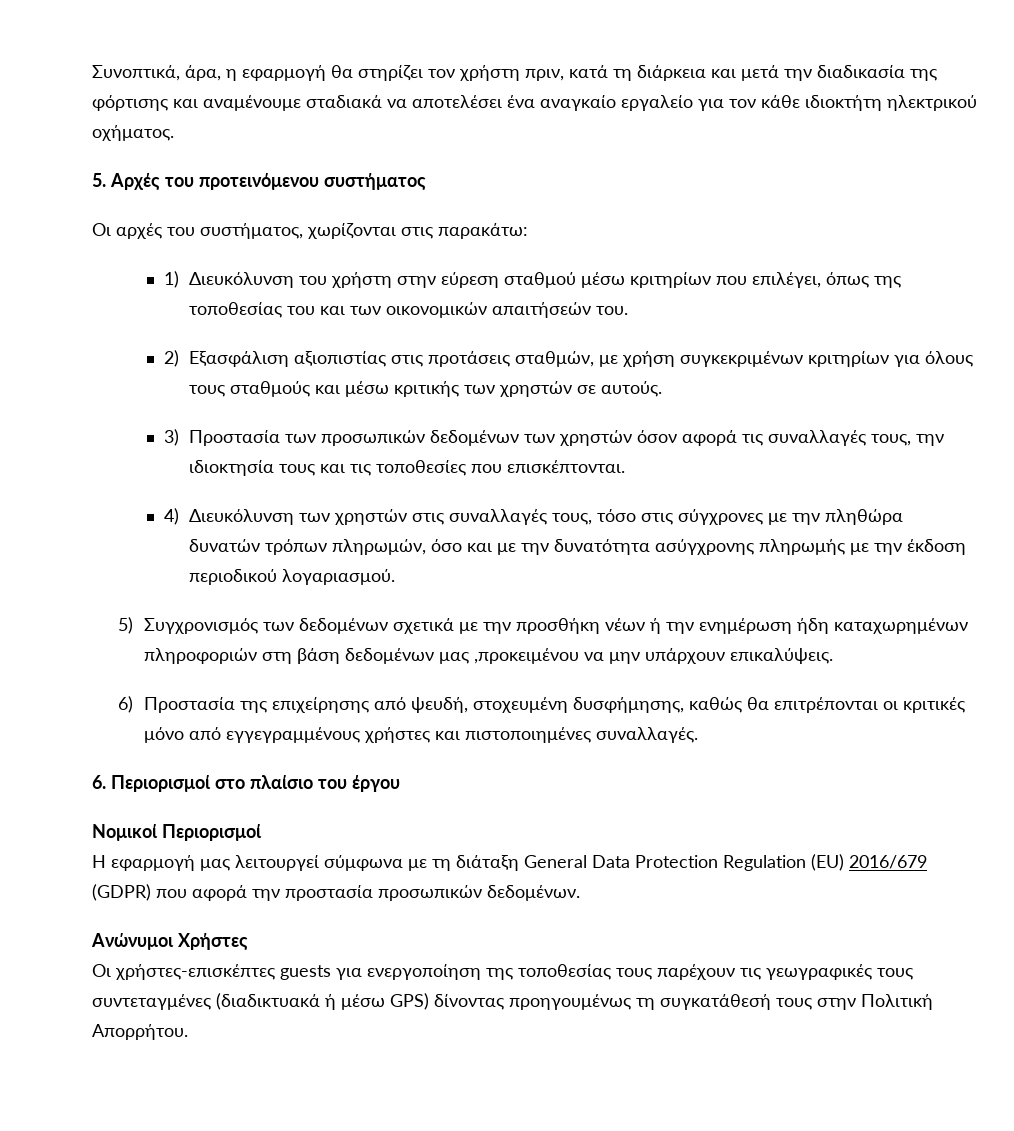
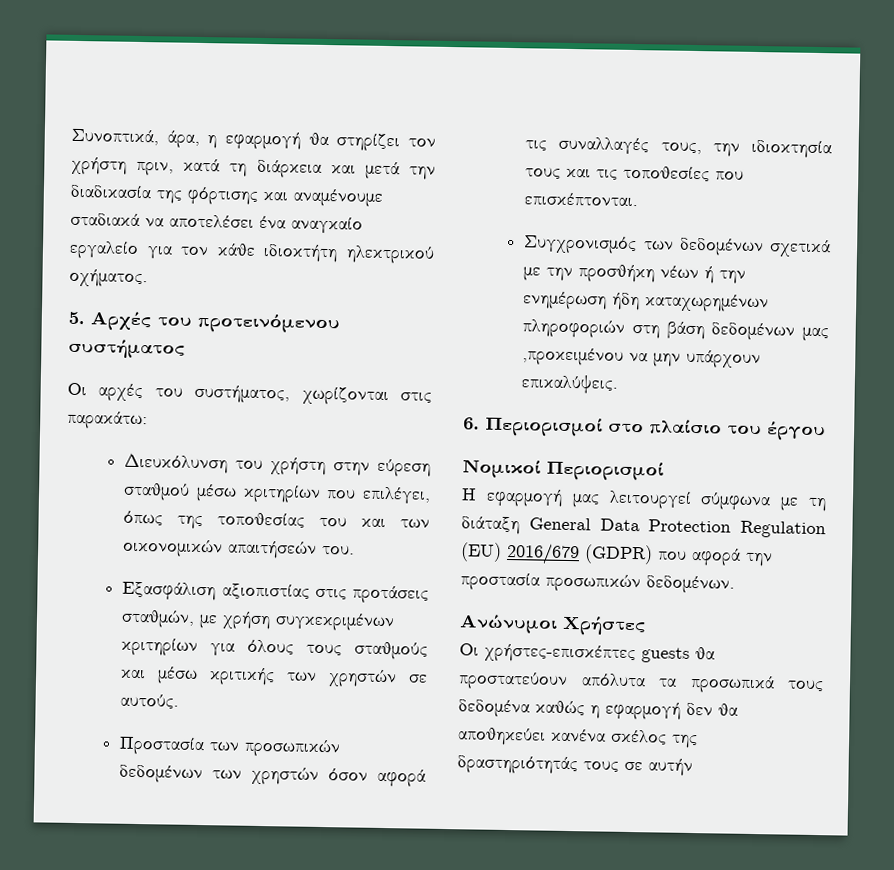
[163,271,179,288] 1) -> (148, 420) none
[163,350,179,367] 2) -> (356, 549) none
[163,429,179,446] 3) -> (180, 701) none
[163,508,904,525] [189,539,967,555] [189,569,396,585] [117,617,133,634] 4) Διευκόλυνση των χρηστών στις συναλλαγές τους, τόσο στις σύγχρονες με την πληθώρα δυνατών τρόπων πληρωμών, όσο και με την δυνατότητα ασύγχρονης πληρωμής με την έκδοση περιοδικού λογαριασμού. // 5) -> (639, 199) none
[117,696,966,713] [143,727,698,743] // 6) Προστασία της επιχείρησης από ψευδή, στοχευμένη δυσφήμησης, καθώς θα επιτρέπονται οι κριτικές μόνο από εγγεγραμμένους χρήστες και πιστοποιημένες συναλλαγές. -> (619, 384) none
[336,964,914,980] [92,993,933,1010] [92,1024,188,1040] για ενεργοποίηση της τοποθεσίας τους παρέχουν τις γεωγραφικές τους συντεταγμένες (διαδικτυακά ή μέσω GPS) δίνοντας προηγουμένως τη συγκατάθεσή τους στην Πολιτική Απορρήτου. -> [695,647,715,660] [458,671,824,694] [458,699,738,720] [457,727,698,749] [457,755,693,777] θα προστατεύουν απόλυτα τα προσωπικά τους δεδομένα καθώς η εφαρμογή δεν θα αποθηκεύει κανένα σκέλος της δραστηριότητάς τους σε αυτήν

